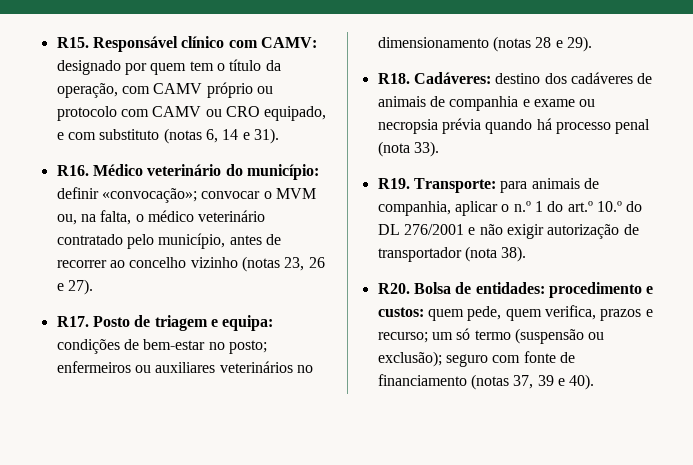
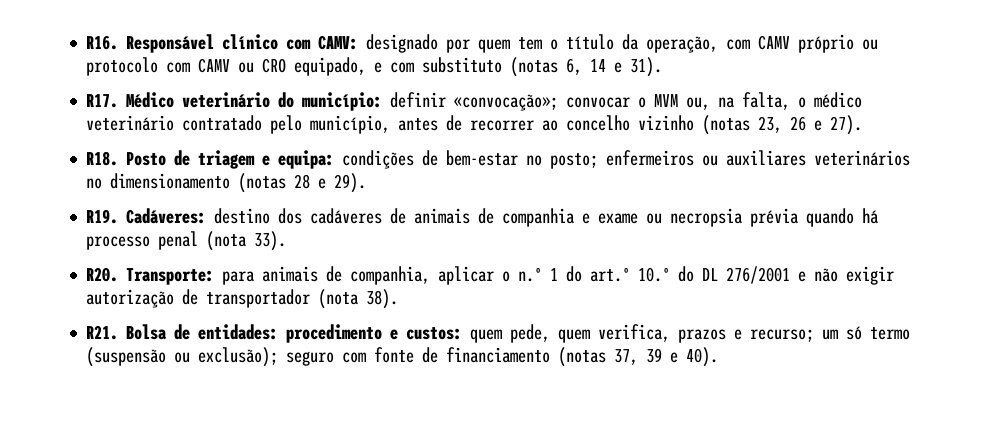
[56,37,89,48] R15. -> [86,35,119,50] R16.
[56,165,89,176] R16. -> [86,94,119,108] R17.
[56,316,89,327] R17. -> [86,151,119,166] R18.
[377,73,410,84] R18. -> [86,209,119,224] R19.
[377,178,410,189] R19. -> [86,267,119,282] R20.
[377,283,410,294] R20. -> [86,325,119,340] R21.

